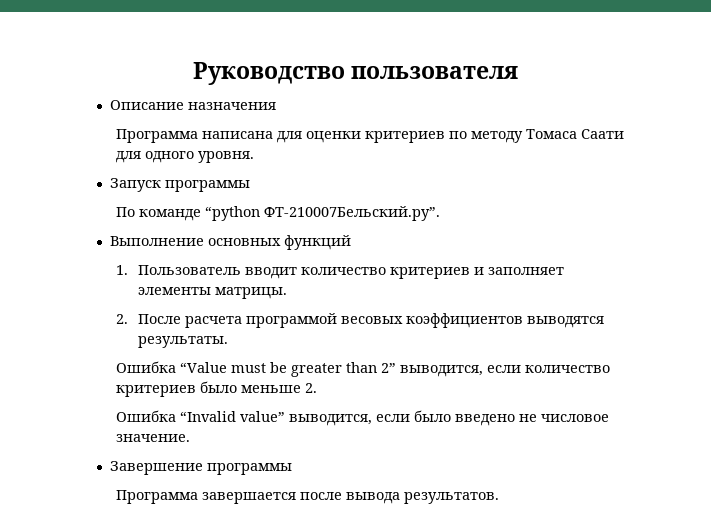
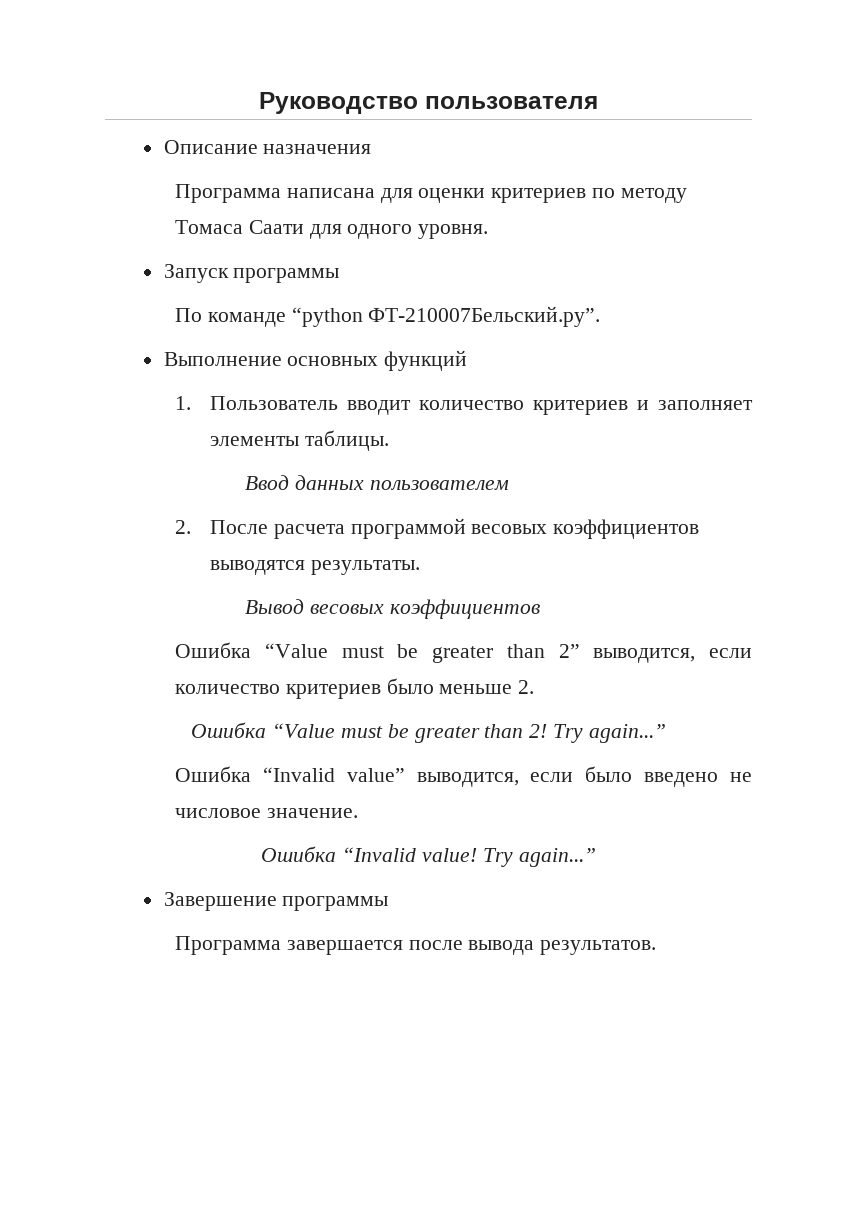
[214,287,287,299] матрицы. -> [304,430,389,451] [245,475,509,490] таблицы. // Ввод данных пользователем
(228, 342) none -> [245,599,540,619] // Вывод весовых коэффициентов
(318, 388) none -> [191,722,666,743] // Ошибка “Value must be greater than 2! Try again...”
(191, 438) none -> [261,846,596,867] // Ошибка “Invalid value! Try again...”

